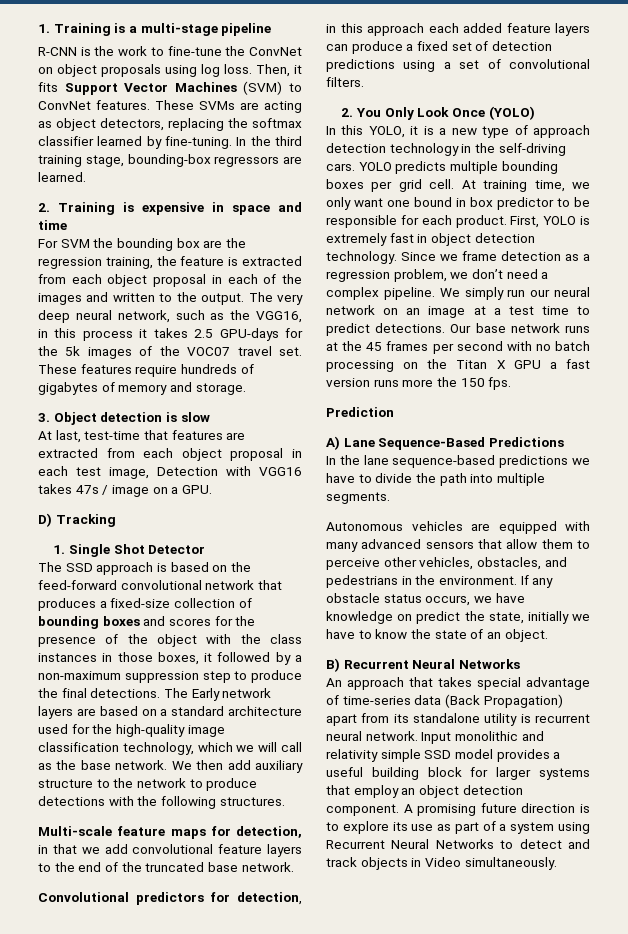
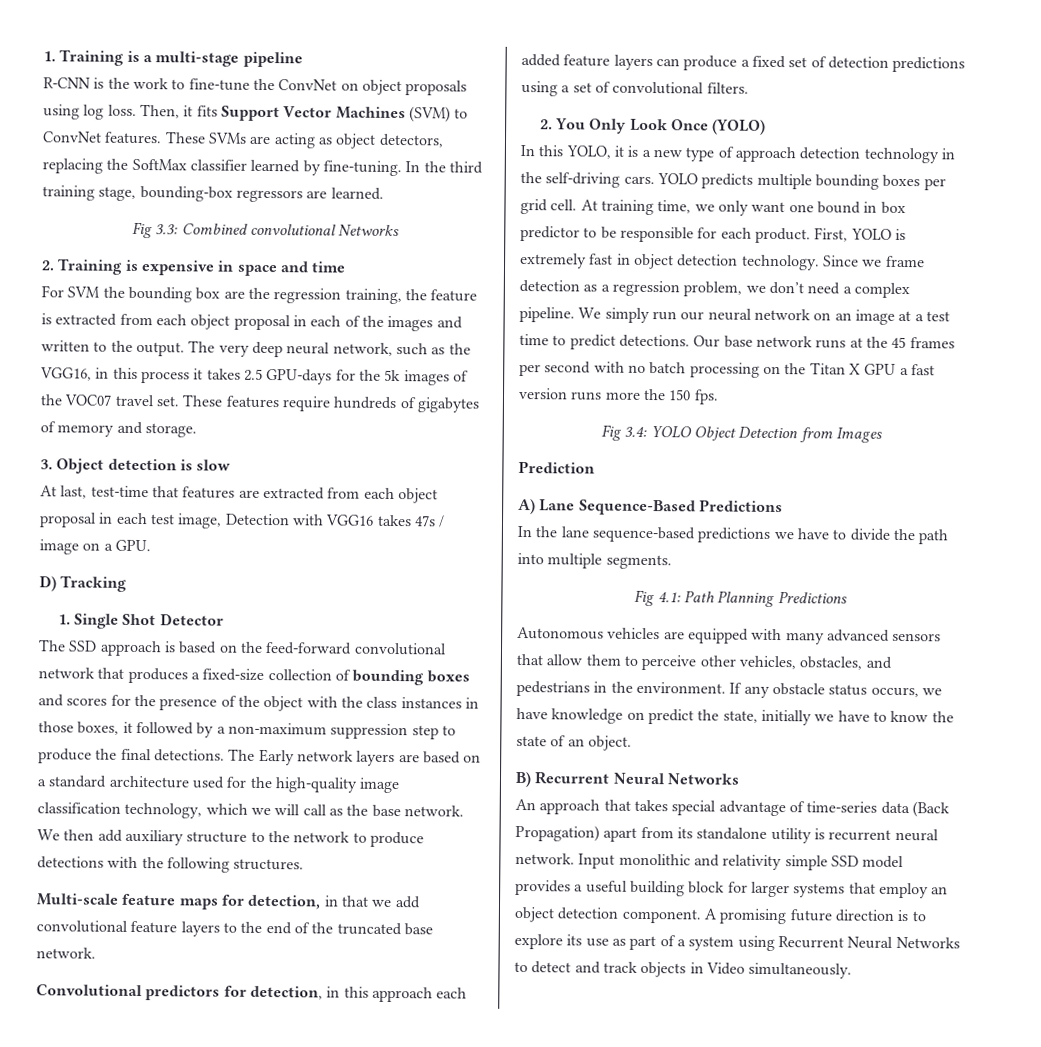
[252,118,302,128] softmax -> [131,158,187,171] SoftMax
(86, 177) none -> [131,221,401,239] // Fig 3.3: Combined convolutional Networks
(512, 383) none -> [601,424,883,443] // Fig 3.4: YOLO Object Detection from Images
(390, 498) none -> [634,589,848,608] // Fig 4.1: Path Planning Predictions

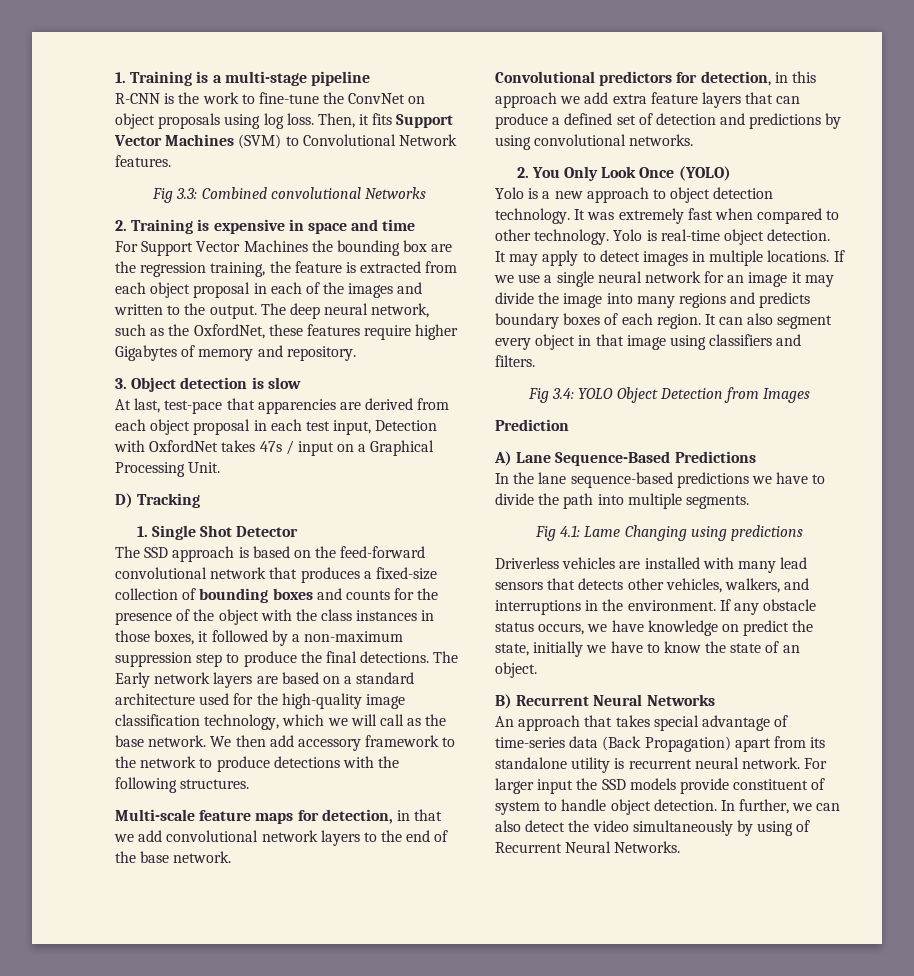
[42,131,102,143] ConvNet -> [302,134,457,146] Convolutional Network
[164,131,444,149] [42,158,483,177] [42,185,384,203] These SVMs are acting as object detectors, replacing the SoftMax classifier learned by fine-tuning. In the third training stage, bounding-box regressors are learned. -> (171, 161) none
[67,286,101,298] SVM -> [141,240,308,256] Support Vector Machines
[218,344,250,357] very -> (286, 309) none
[40,367,469,386] [40,394,479,413] VGG16, in this process it takes 2.5 GPU-days for the 5k images of the VOC07 travel set. These features require hundreds of gigabytes -> [193,324,459,340] [115,345,177,361] OxfordNet, these features require higher Gigabytes
[144,423,197,438] storage. -> [286,346,356,361] repository.
[90,485,325,500] test-time that features are extracted -> [164,398,414,414] test-pace that apparencies are derived
[177,513,223,529] image, -> [333,420,372,435] input,
[325,514,375,526] VGG16 -> [149,440,219,452] OxfordNet
[39,539,151,555] image on a GPU. -> [297,440,435,456] [115,462,221,477] input on a Graphical Processing Unit.
[66,697,108,706] scores -> [345,590,390,600] counts
[124,829,248,846] auxiliary structure -> [297,735,440,751] accessory framework
[130,920,178,934] feature -> [261,830,318,842] network
[336,922,402,936] truncated -> (136, 857) none
[436,987,468,999] [521,53,653,71] each added feature layers -> [560,92,774,108] we add extra feature layers that
[751,55,786,69] fixed -> [564,113,613,125] defined
[892,56,966,73] [521,80,749,97] predictions using a set of convolutional filters. -> [720,113,842,129] [495,134,694,150] and predictions by using convolutional networks.
[520,144,955,164] [520,171,946,191] [520,198,906,216] [520,225,906,244] [520,252,925,271] [519,279,910,299] [519,306,705,324] In this YOLO, it is a new type of approach detection technology in the self-driving cars. YOLO predicts multiple bounding boxes per grid cell. At training time, we only want one bound in box predictor to be responsible for each product. First, YOLO is extremely fast in object detection technology. Since we frame detection as a regression problem, we don’t need a complex pipeline. We simply run our -> [495,187,774,203] [495,208,840,224] [495,229,831,245] [495,250,845,266] [494,271,594,287] Yolo is a new approach to object detection technology. It was extremely fast when compared to other technology. Yolo is real-time object detection. It may apply to detect images in multiple locations. If we use a single
[813,312,832,321] on -> [704,271,725,283] for
[898,310,950,322] [519,333,955,350] [519,361,935,378] [518,387,719,405] at a test time to predict detections. Our base network runs at the 45 frames per second with no batch processing on the Titan X GPU a fast version runs more the 150 fps. -> [791,272,834,287] [495,292,811,308] [495,313,833,329] [495,334,802,350] [495,355,535,367] it may divide the image into many regions and predicts boundary boxes of each region. It can also segment every object in that image using classifiers and filters.
[684,590,848,608] [517,626,604,640] Path Planning Predictions // Autonomous -> [584,525,803,541] [495,557,559,569] Lame Changing using predictions // Driverless
[687,628,749,644] equipped -> [644,557,700,569] installed
[826,629,890,642] advanced -> [780,557,808,569] lead
[546,654,892,671] [516,680,590,697] allow them to perceive other vehicles, obstacles, and pedestrians -> [578,578,810,593] [495,600,581,615] detects other vehicles, walkers, and interruptions
[578,853,905,871] [515,879,949,899] [514,906,926,925] [514,933,960,952] [514,961,853,979] Input monolithic and relativity simple SSD model provides a useful building block for larger systems that employ an object detection component. A promising future direction is to explore its use as part of a system using Recurrent Neural Networks to detect and track objects in Video simultaneously. -> [804,758,828,769] [495,778,826,794] [495,799,841,815] [495,820,811,836] [495,841,681,853] For larger input the SSD models provide constituent of system to handle object detection. In further, we can also detect the video simultaneously by using of Recurrent Neural Networks.

